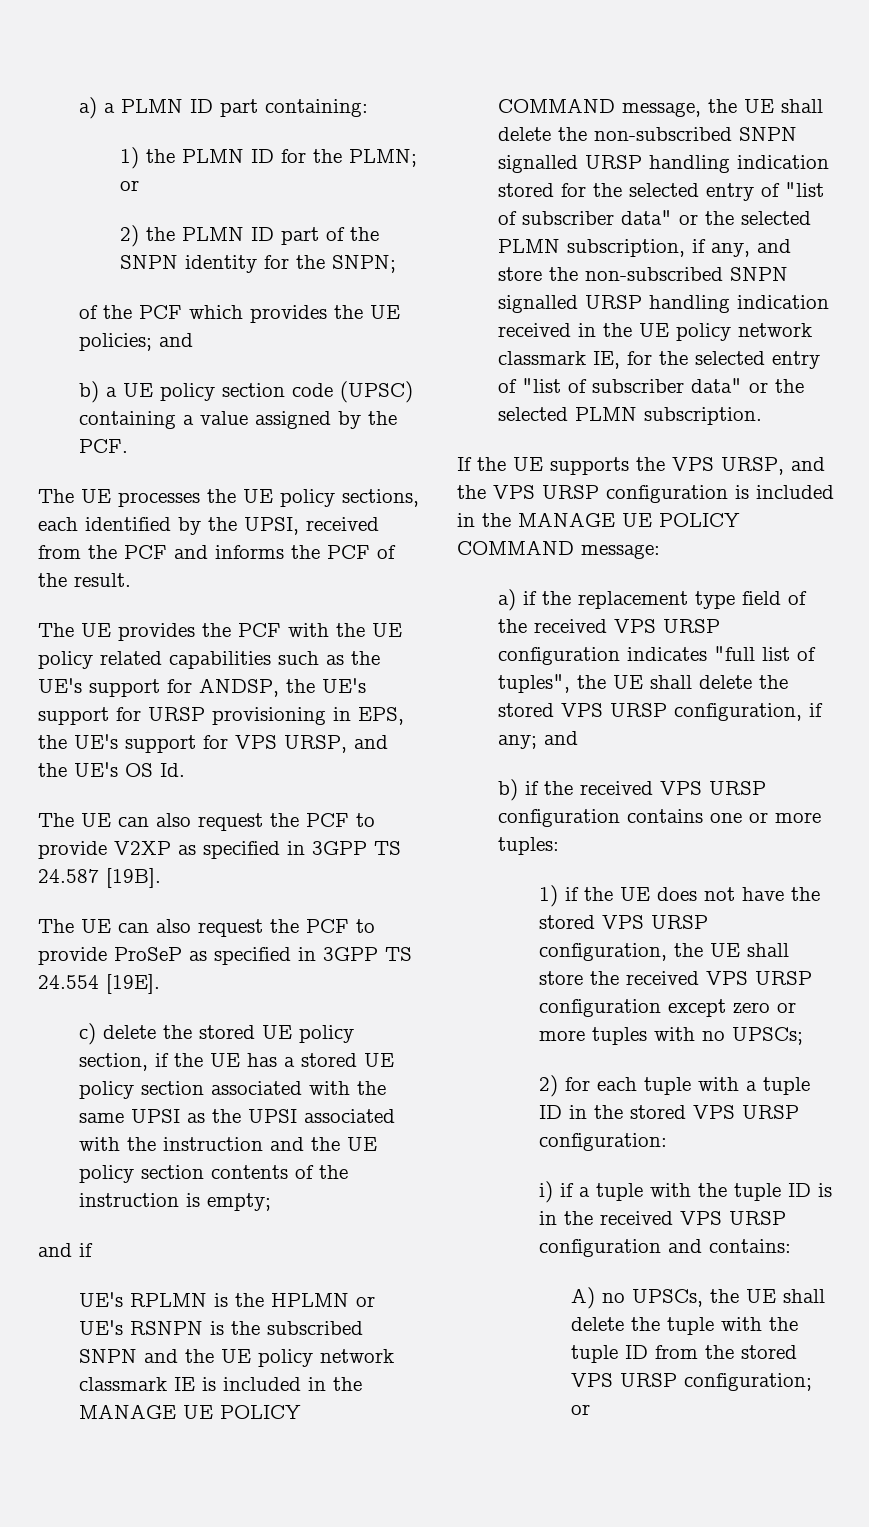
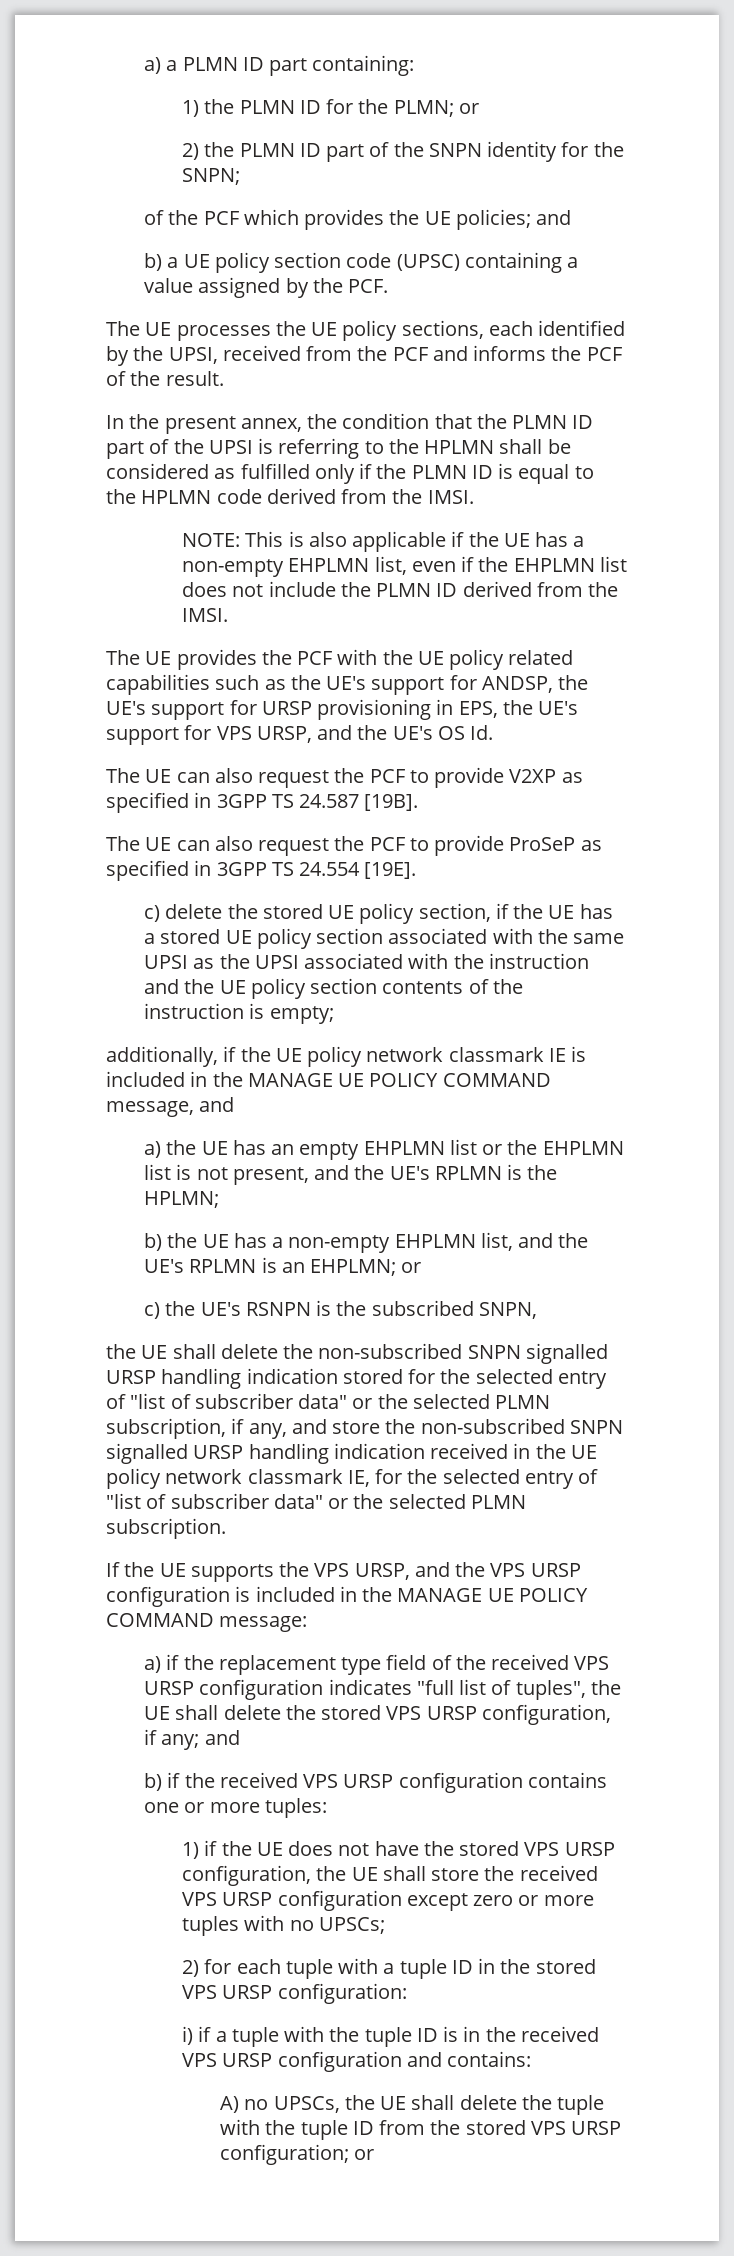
(131, 580) none -> [106,413,594,434] [106,438,571,459] [106,463,594,484] [106,488,474,504] [182,531,585,552] [182,556,627,577] [182,581,619,597] [182,608,229,622] // In the present annex, the condition that the PLMN ID part of the UPSI is referring to the HPLMN shall be considered as fulfilled only if the PLMN ID is equal to the HPLMN code derived from the IMSI. // NOTE: This is also applicable if the UE has a non-empty EHPLMN list, even if the EHPLMN list does not include the PLMN ID derived from the IMSI.
[38,1243,93,1257] [78,1292,375,1307] [78,1320,363,1335] [78,1349,178,1363] and if // UE's RPLMN is the HPLMN or UE's RSNPN is the subscribed SNPN and -> [106,1046,237,1067] additionally, if
(701, 109) none -> [199,1097,235,1112] [144,1139,624,1160] [144,1164,558,1185] [144,1191,220,1208] [144,1232,589,1253] [144,1257,422,1276] [144,1300,537,1319] and // a) the UE has an empty EHPLMN list or the EHPLMN list is not present, and the UE's RPLMN is the HPLMN; // b) the UE has a non-empty EHPLMN list, and the UE's RPLMN is an EHPLMN; or // c) the UE's RSNPN is the subscribed SNPN, //

